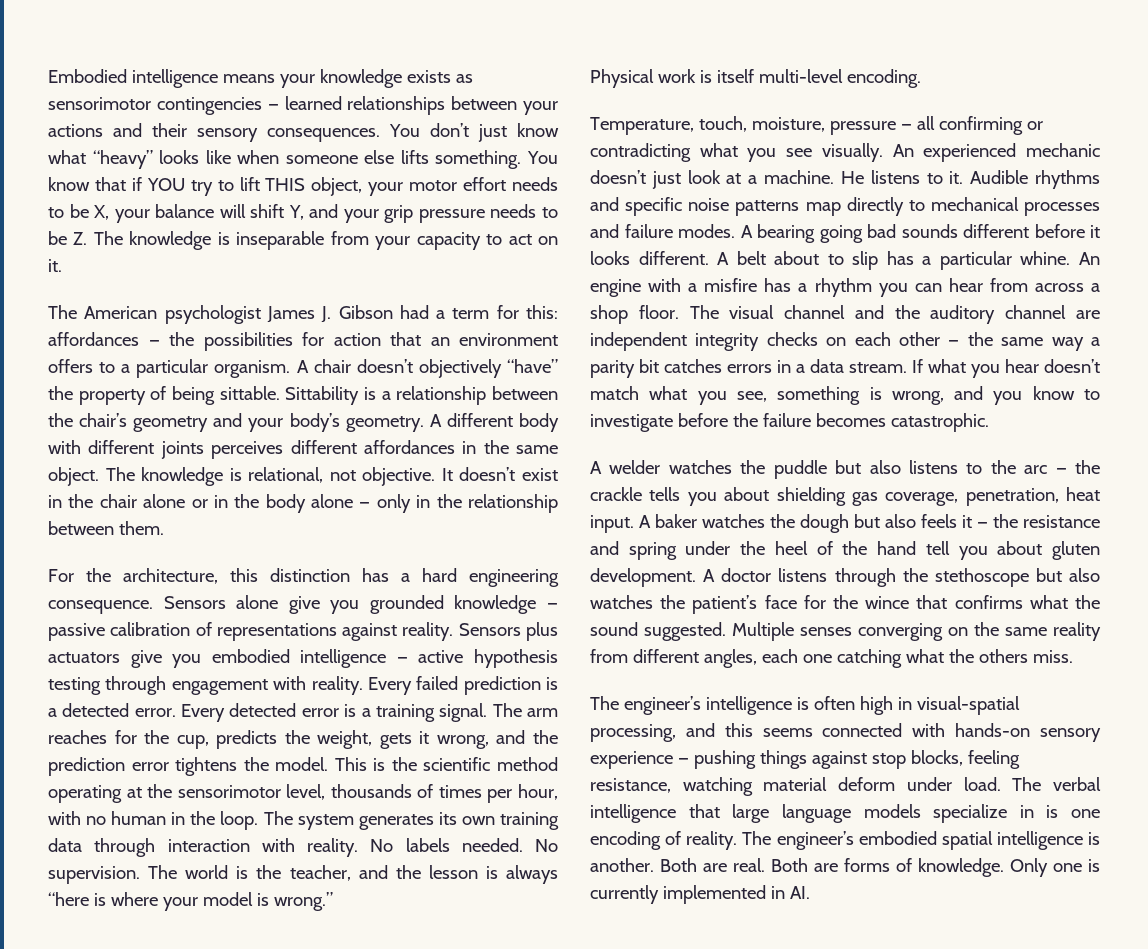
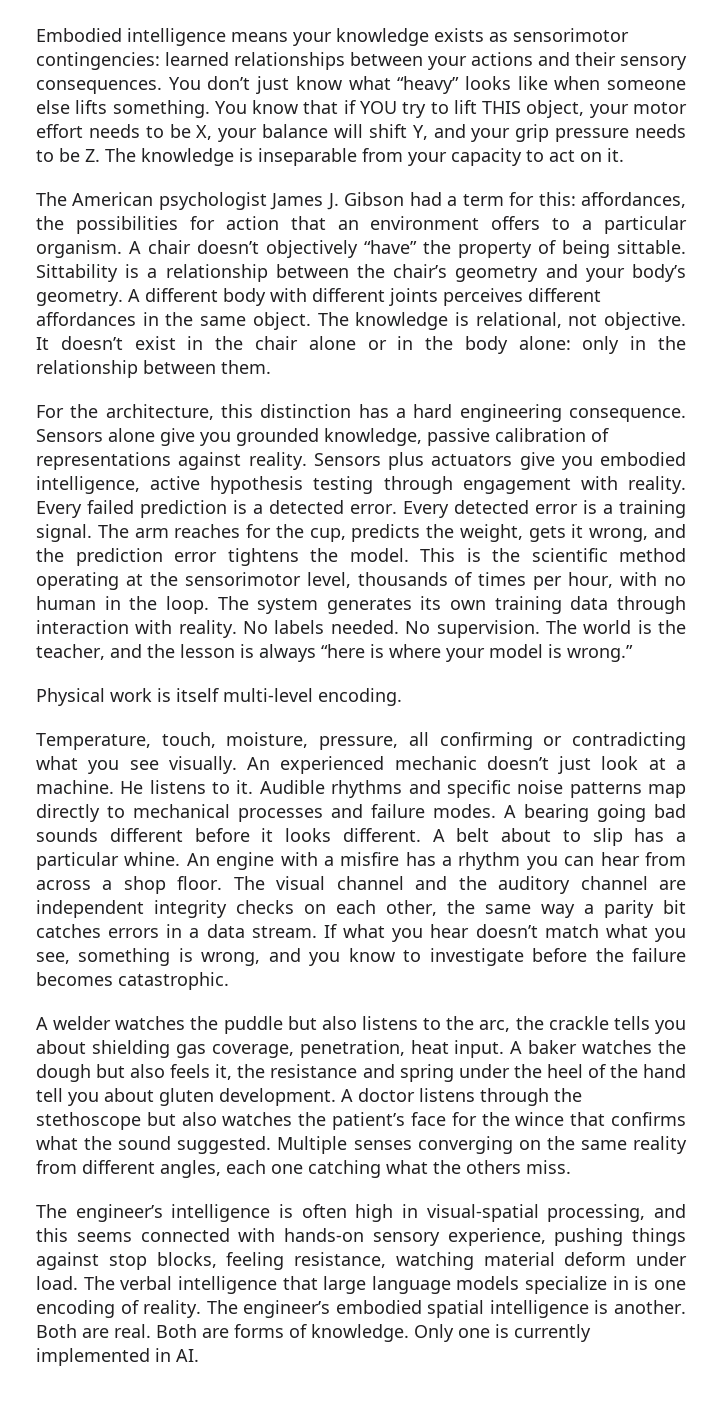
[156,97,279,115] contingencies — -> [36,52,160,70] contingencies:
[48,332,160,346] affordances — -> [581,192,686,208] affordances,
[311,494,371,508] alone — -> [518,336,571,350] alone:
[454,595,558,614] knowledge — -> [324,428,422,446] knowledge,
[300,649,408,668] intelligence — -> [36,476,140,494] intelligence,
[829,121,912,135] pressure — -> [319,736,399,750] pressure,
[899,332,960,346] other — -> [386,900,437,916] other,
[1024,465,1067,474] arc — -> [479,1020,511,1032] arc,
[962,515,988,528] it — -> [215,1064,233,1080] it,
[590,751,689,769] experience — -> [447,1228,546,1246] experience,

